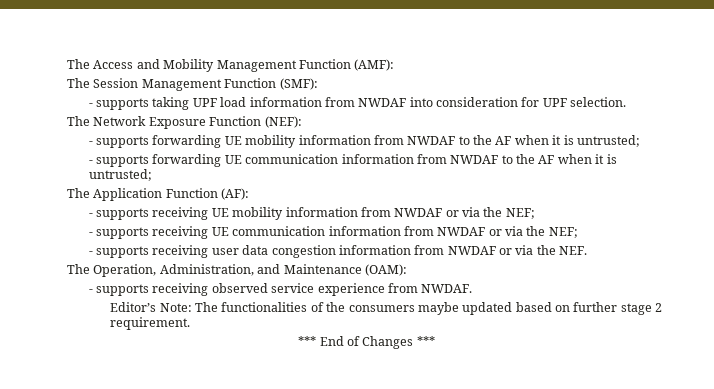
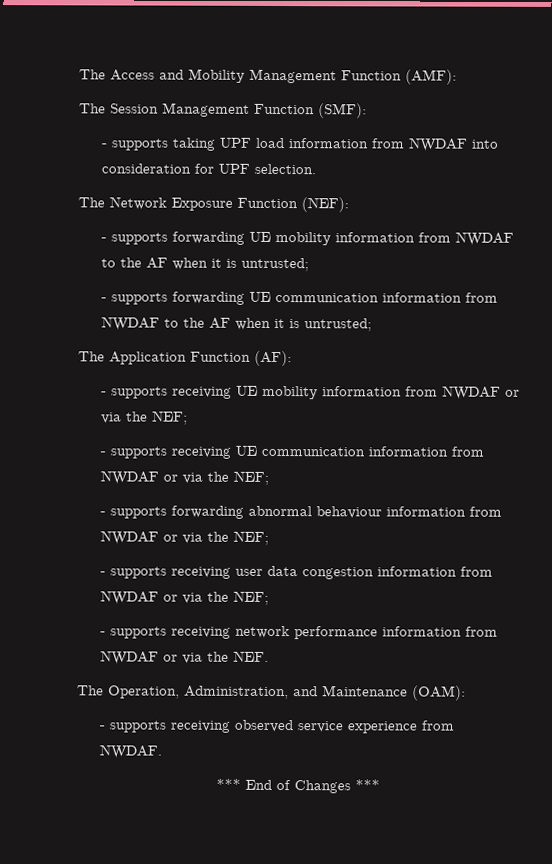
(578, 232) none -> [100,505,503,519] [100,530,270,545] // - supports forwarding abnormal behaviour information from NWDAF or via the NEF;
(556, 250) none -> [233,590,270,605] [100,625,499,640] [100,650,230,665] NEF; // - supports receiving network performance information from NWDAF or via the
[110,302,663,315] [110,317,191,330] // Editor’s Note: The functionalities of the consumers maybe updated based on further stage 2 requirement. -> (163, 751) none

